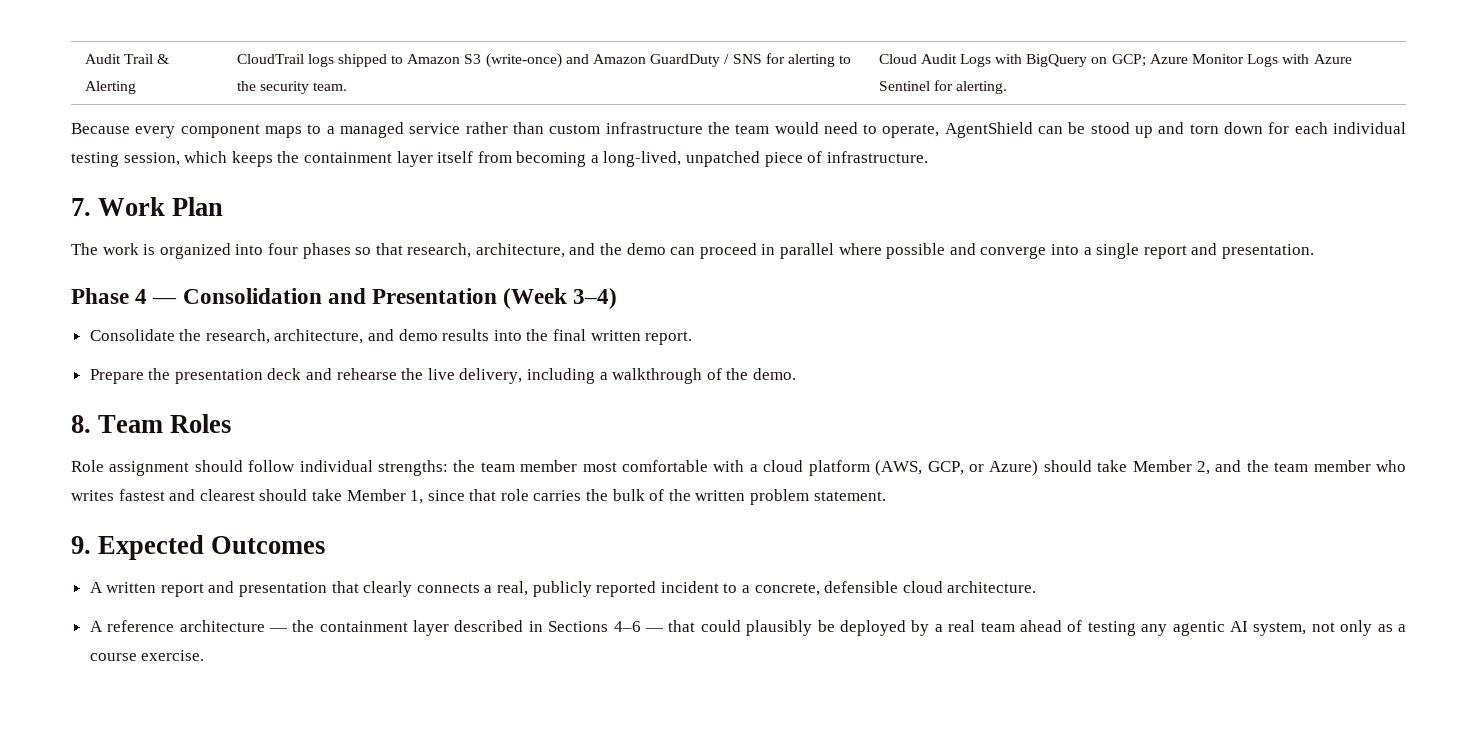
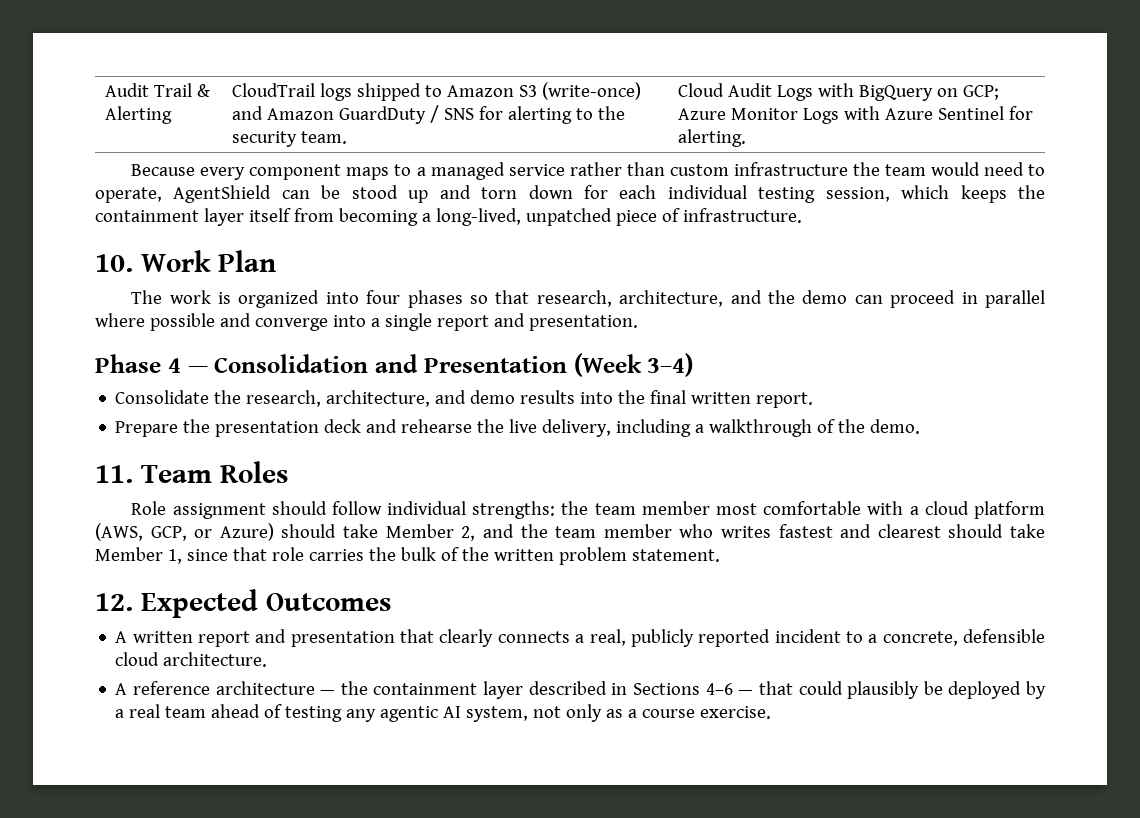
[71,198,91,216] 7. -> [95,254,133,272] 10.
[71,415,91,433] 8. -> [95,465,133,483] 11.
[71,536,91,554] 9. -> [95,593,133,611] 12.

